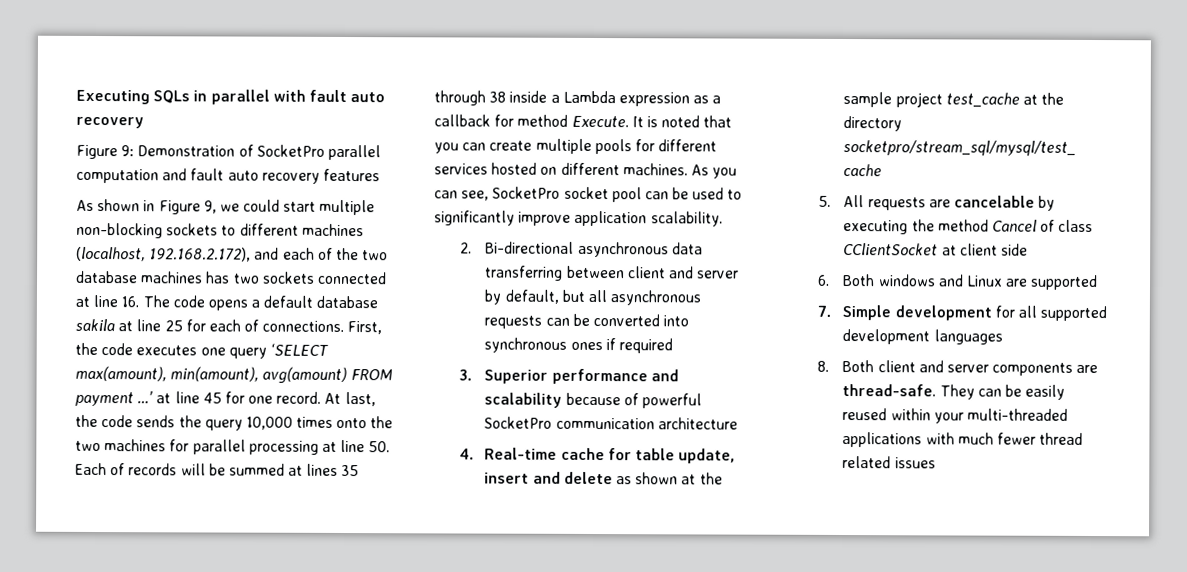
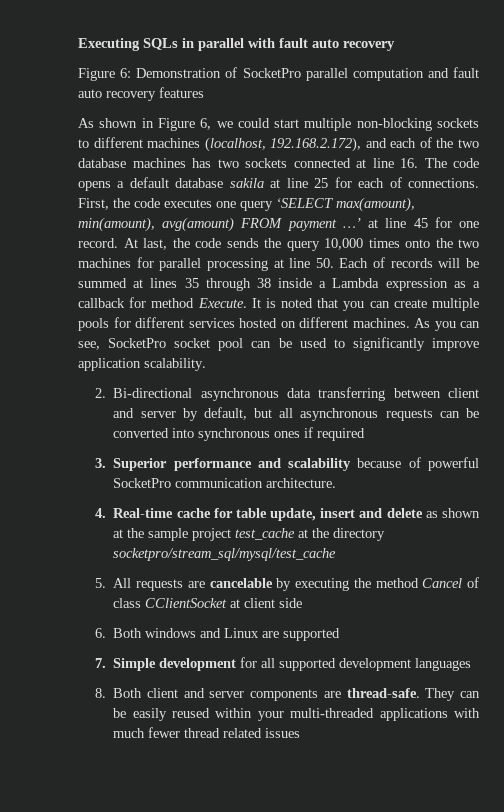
[121,145,135,157] 9: -> [120,68,132,78] 6:
[203,200,217,214] 9, -> [200,118,212,130] 6,
[657,417,738,430] architecture -> [266,478,337,488] architecture.

